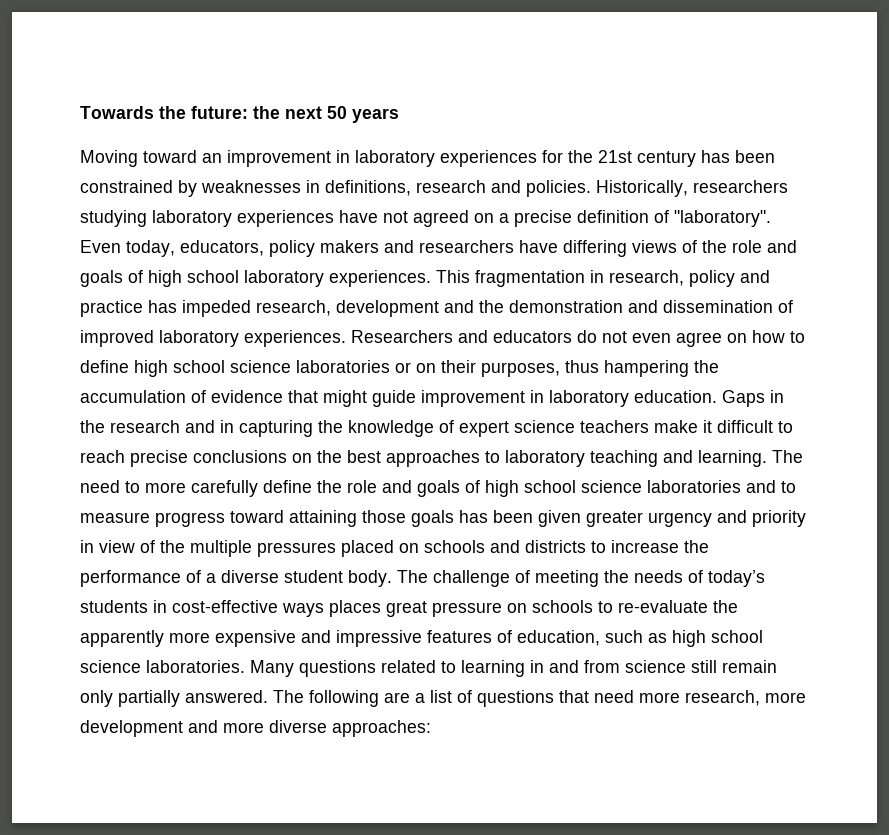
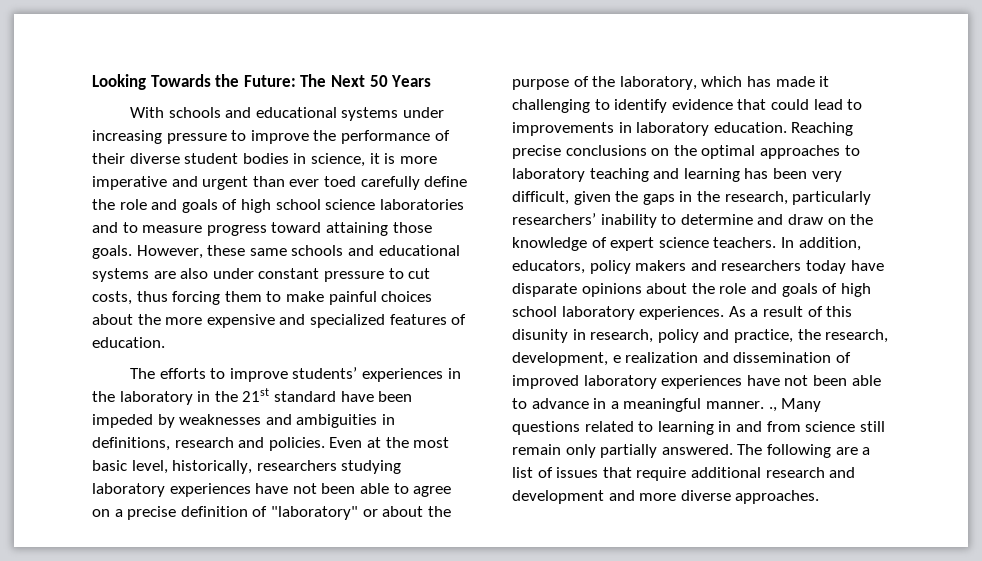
(80, 112) none -> [92,74,146,90] Looking
[191,106,399,123] [80,150,775,167] [80,180,788,197] [80,210,771,227] [80,240,797,257] [80,270,770,287] [80,300,793,317] [80,330,805,347] [80,360,719,377] [80,390,784,407] [80,420,793,437] [80,450,803,467] [80,480,186,493] future: the next 50 years // Moving toward an improvement in laboratory experiences for the 21st century has been constrained by weaknesses in definitions, research and policies. Historically, researchers studying laboratory experiences have not agreed on a precise definition of "laboratory". Even today, educators, policy makers and researchers have differing views of the role and goals of high school laboratory experiences. This fragmentation in research, policy and practice has impeded research, development and the demonstration and dissemination of improved laboratory experiences. Researchers and educators do not even agree on how to define high school science laboratories or on their purposes, thus hampering the accumulation of evidence that might guide improvement in laboratory education. Gaps in the research and in capturing the knowledge of expert science teachers make it difficult to reach precise conclusions on the best approaches to laboratory teaching and learning. The need to more -> [243,74,432,87] [130,107,444,121] [92,130,450,144] [92,153,437,167] [92,176,356,190] Future: The Next 50 Years // With schools and educational systems under increasing pressure to improve the performance of their diverse student bodies in science, it is more imperative and urgent than ever toed
[411,510,806,527] [80,540,709,557] [80,570,765,587] [80,600,738,617] [80,630,164,647] goals has been given greater urgency and priority in view of the multiple pressures placed on schools and districts to increase the performance of a diverse student body. The challenge of meeting the needs of today’s students in cost-effective ways places great pressure on schools to re-evaluate the apparently -> [92,245,460,259] [92,268,431,282] [92,291,433,305] [92,314,161,325] goals. However, these same schools and educational systems are also under constant pressure to cut costs, thus forcing them to make painful choices about the
[336,630,422,647] impressive -> [309,314,385,328] specialized
[517,630,763,647] [80,660,245,673] education, such as high school science laboratories. -> [92,337,165,348] [130,367,461,382] [92,388,413,405] [92,414,395,428] [92,437,450,451] [92,460,402,474] [92,483,452,497] [92,506,451,520] [512,76,830,90] [512,99,863,113] [512,122,854,136] [512,145,860,159] [512,168,842,182] [512,191,872,205] [512,213,874,228] [512,237,861,251] [512,260,884,274] [512,283,871,297] [512,306,853,320] [512,329,889,343] [512,352,851,366] [512,375,881,389] [512,398,777,412] education. // The efforts to improve students’ experiences in the laboratory in the 21st standard have been impeded by weaknesses and ambiguities in definitions, research and policies. Even at the most basic level, historically, researchers studying laboratory experiences have not been able to agree on a precise definition of "laboratory" or about the purpose of the laboratory, which has made it challenging to identify evidence that could lead to improvements in laboratory education. Reaching precise conclusions on the optimal approaches to laboratory teaching and learning has been very difficult, given the gaps in the research, particularly researchers’ inability to determine and draw on the knowledge of expert science teachers. In addition, educators, policy makers and researchers today have disparate opinions about the role and goals of high school laboratory experiences. As a result of this disunity in research, policy and practice, the research, development, e realization and dissemination of improved laboratory experiences have not been able to advance in a meaningful manner. .,
[477,690,806,707] questions that need more research, more -> [556,467,856,481] issues that require additional research and
[332,720,431,737] approaches: -> [735,490,820,504] approaches.

